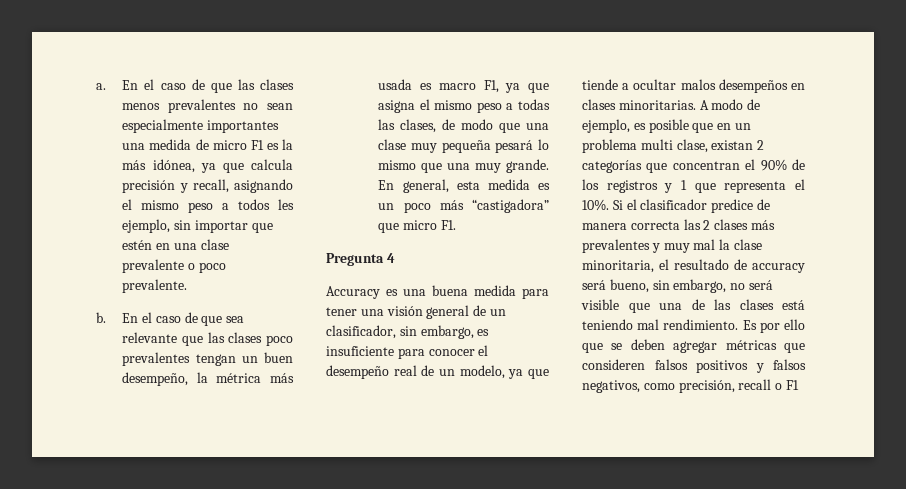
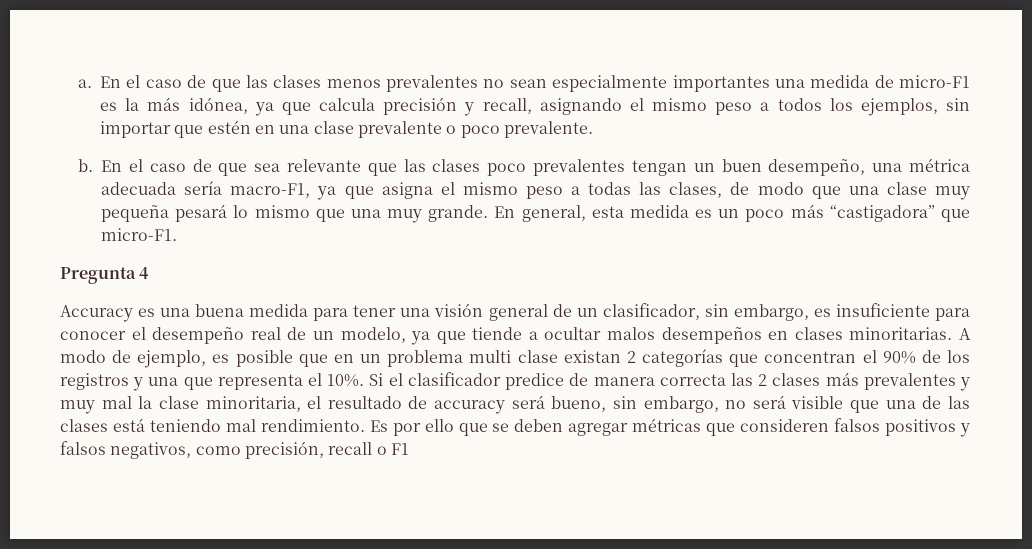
[212,140,264,150] micro F1 -> [899,75,971,88] micro-F1
[278,199,294,210] [122,219,171,233] les ejemplo, -> [829,98,938,116] los ejemplos,
[196,372,294,383] [378,79,499,93] la métrica más usada es macro F1, -> [872,158,971,172] [101,181,311,198] una métrica adecuada sería macro-F1,
[403,220,456,230] micro F1. -> [101,228,178,241] micro-F1.
[676,139,708,153] clase, -> [517,350,558,363] clase
[681,180,687,190] 1 -> [148,377,179,386] una

